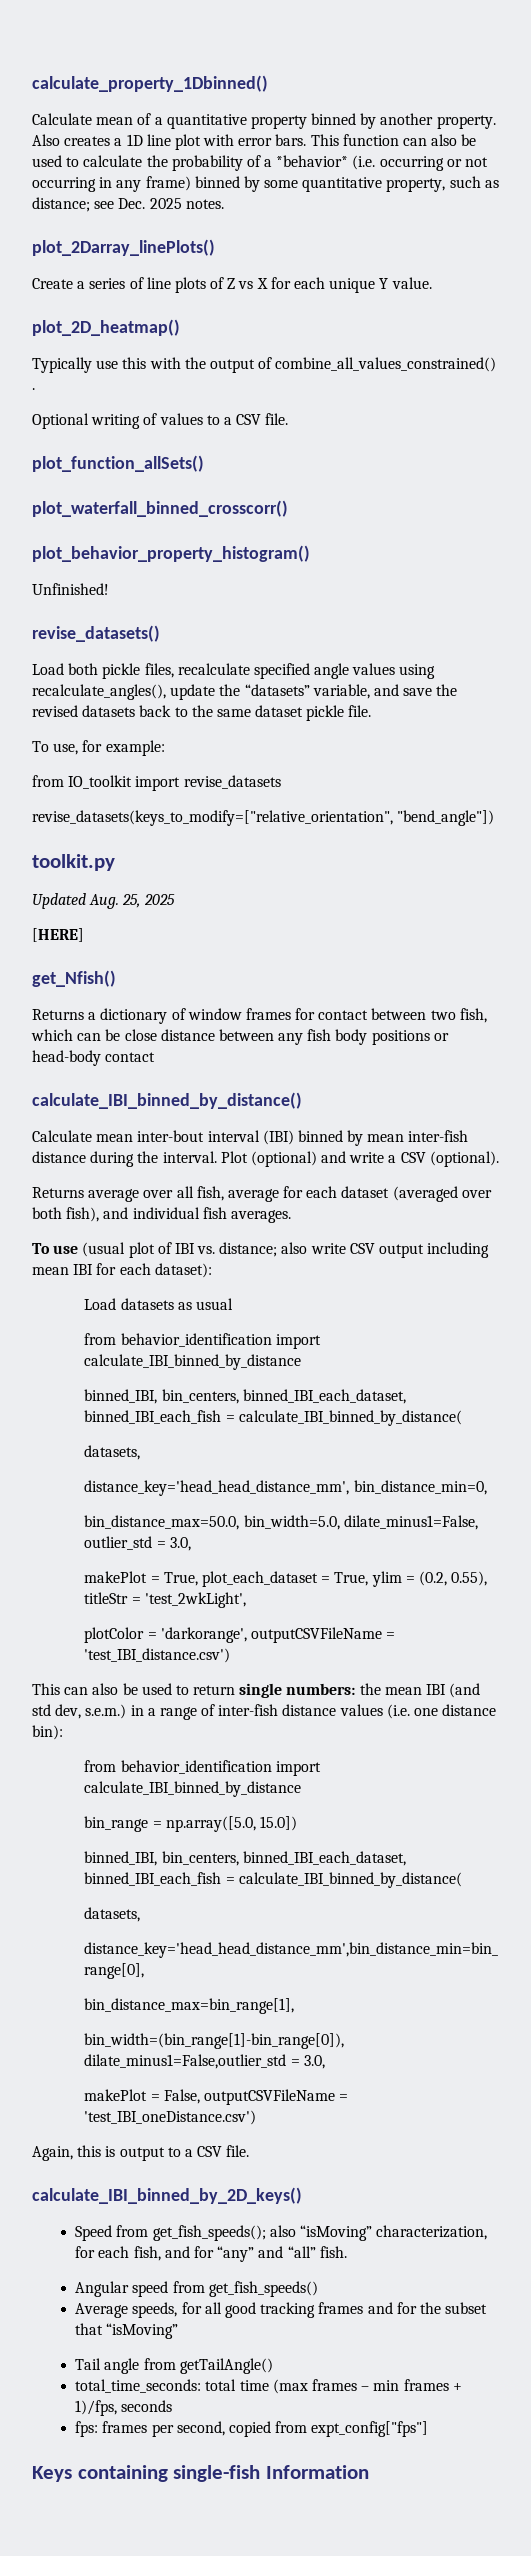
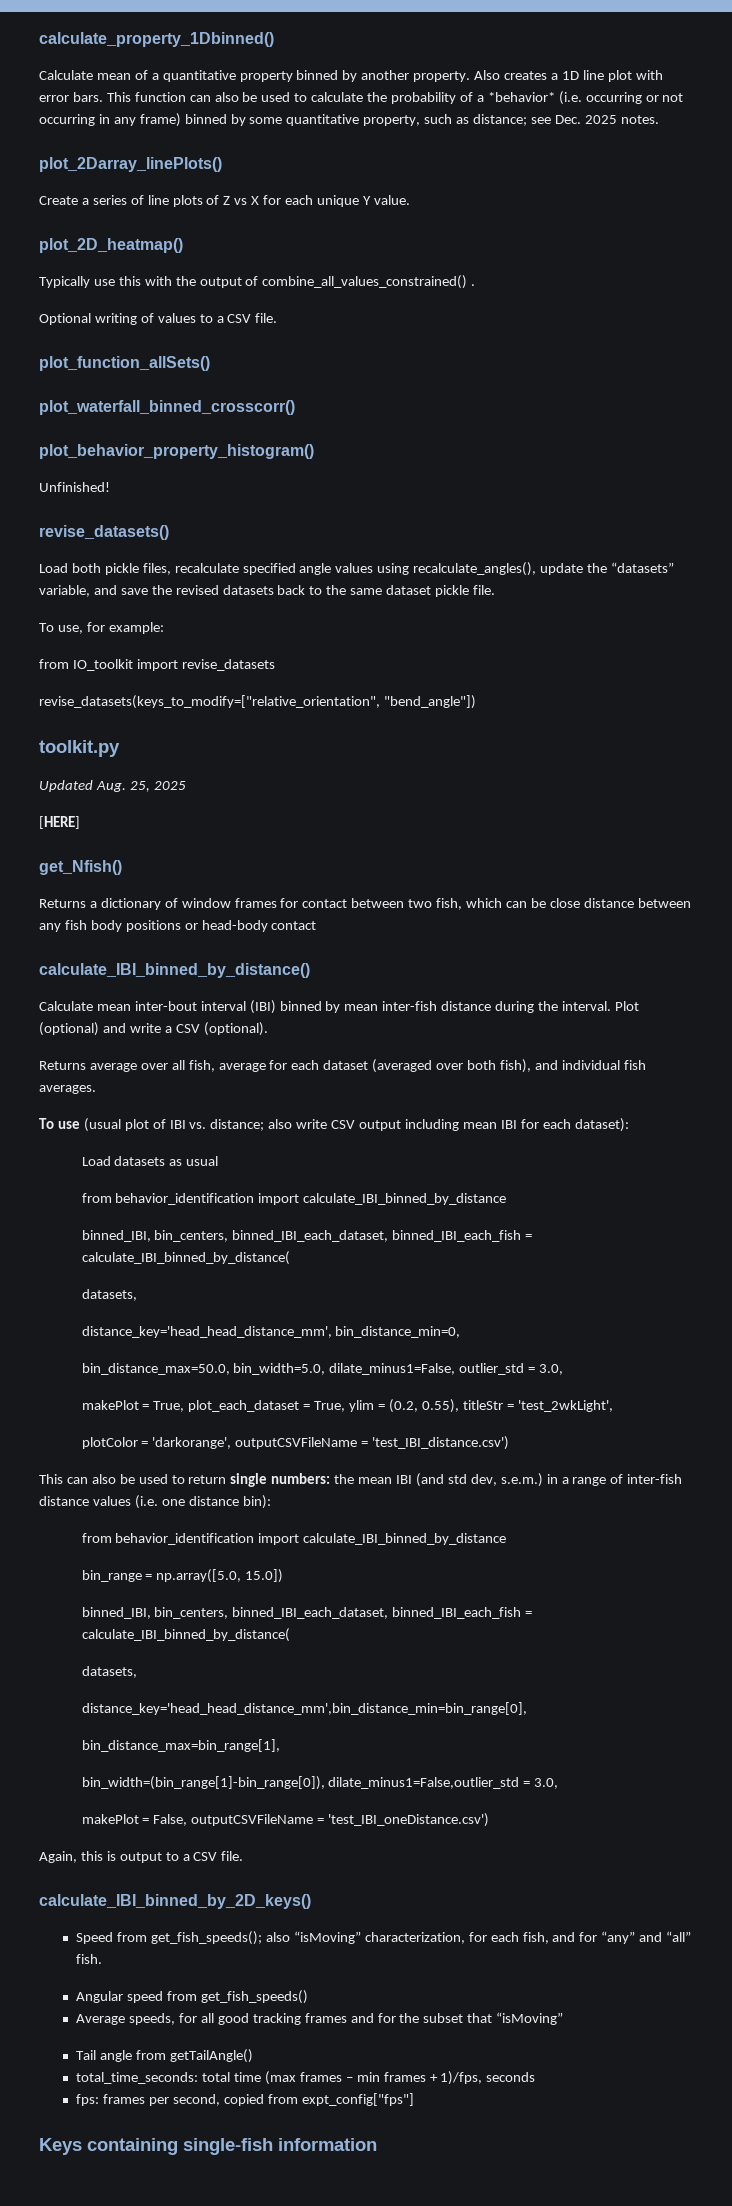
[265,2465,369,2479] Information -> [278,2138,377,2151] information

